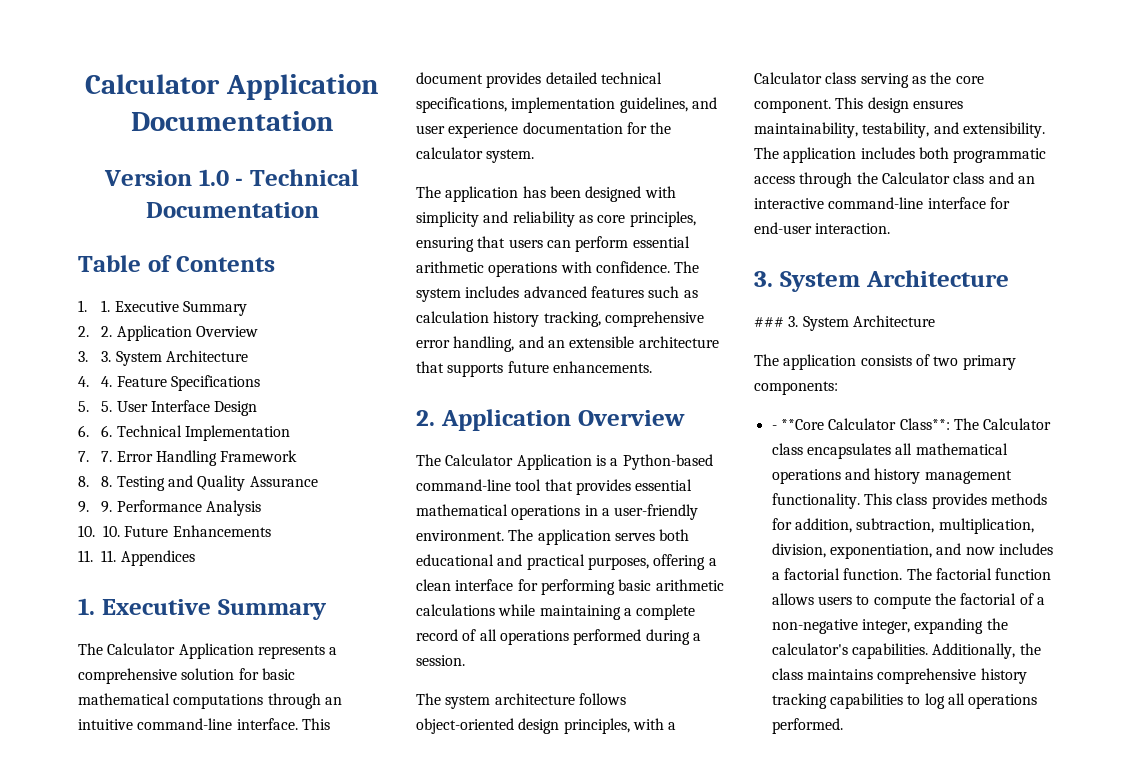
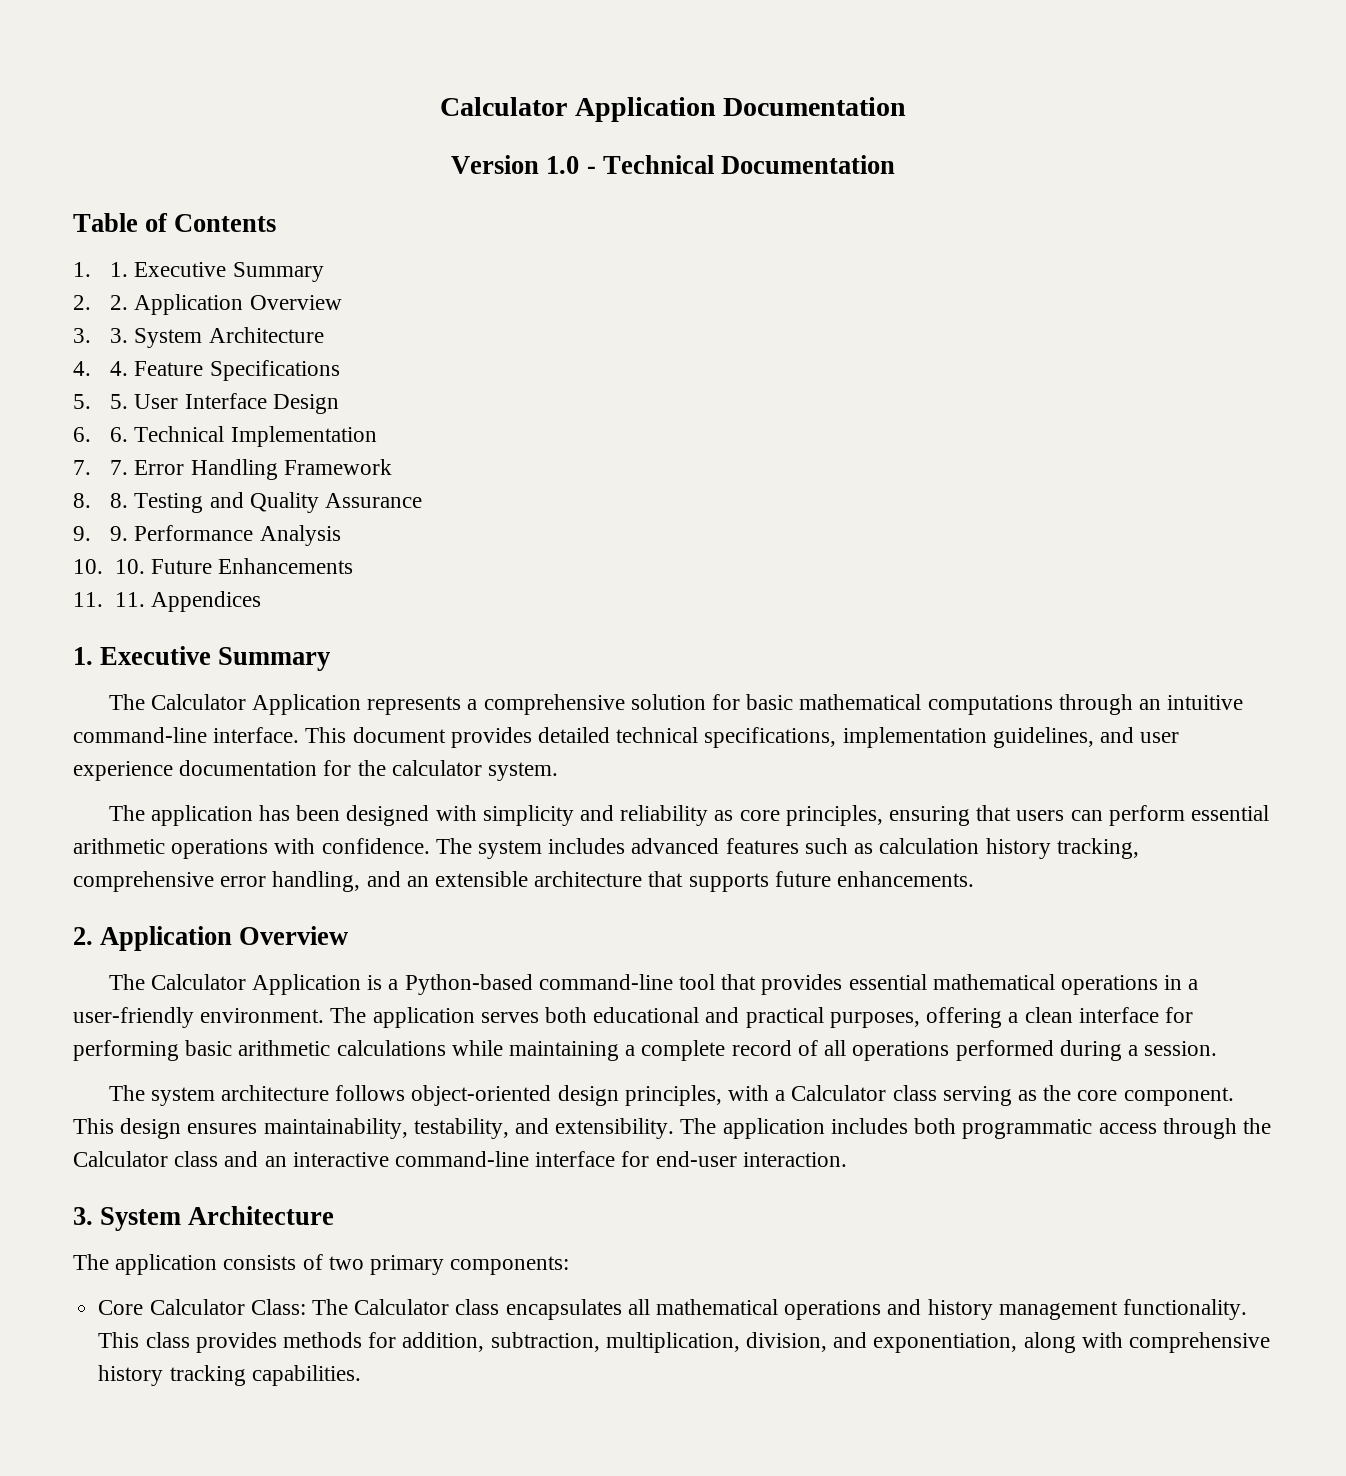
[754,315,935,331] // ### 3. System Architecture -> (335, 1215) none
[771,418,950,430] - **Core Calculator Class**: -> [98,1299,306,1315] Core Calculator Class:
[829,543,1053,559] [771,568,1052,580] [771,593,1045,609] [771,618,1008,634] [771,643,1041,659] [771,668,1027,684] [771,693,1038,709] [771,718,843,734] exponentiation, and now includes a factorial function. The factorial function allows users to compute the factorial of a non-negative integer, expanding the calculator's capabilities. Additionally, the class maintains comprehensive history tracking capabilities to log all operations performed. -> [833,1332,1271,1353] [98,1365,361,1386] and exponentiation, along with comprehensive history tracking capabilities.

